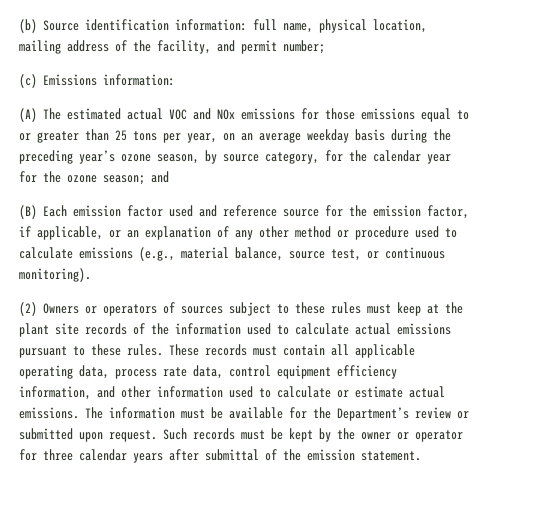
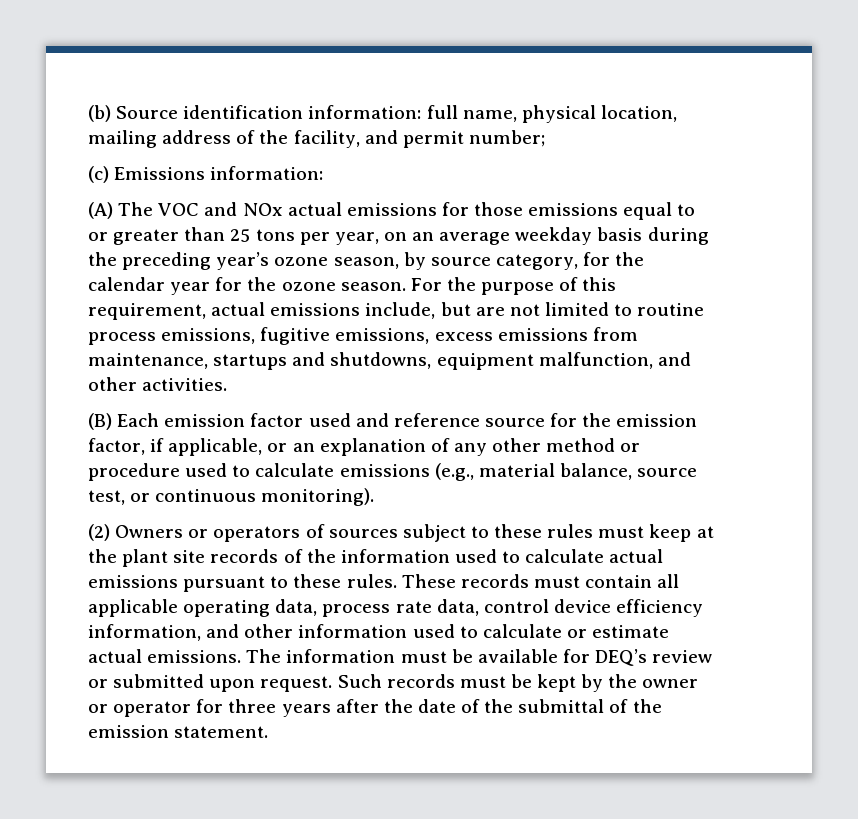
[67,108,163,120] estimated actual -> (154, 209) none
(235, 114) none -> [287,202,342,216] actual
[103,171,169,185] season; and -> [340,277,617,295] [88,302,705,320] [88,327,638,345] [88,352,691,370] [88,377,228,391] season. For the purpose of this requirement, actual emissions include, but are not limited to routine process emissions, fugitive emissions, excess emissions from maintenance, startups and shutdowns, equipment malfunction, and other activities.
[277,365,331,379] equipment -> [553,599,611,613] device
[313,407,409,421] the Department’s -> [595,649,648,666] DEQ’s
[79,449,127,461] calendar -> (277, 706) none
(199, 455) none -> [383,699,514,713] the date of the

